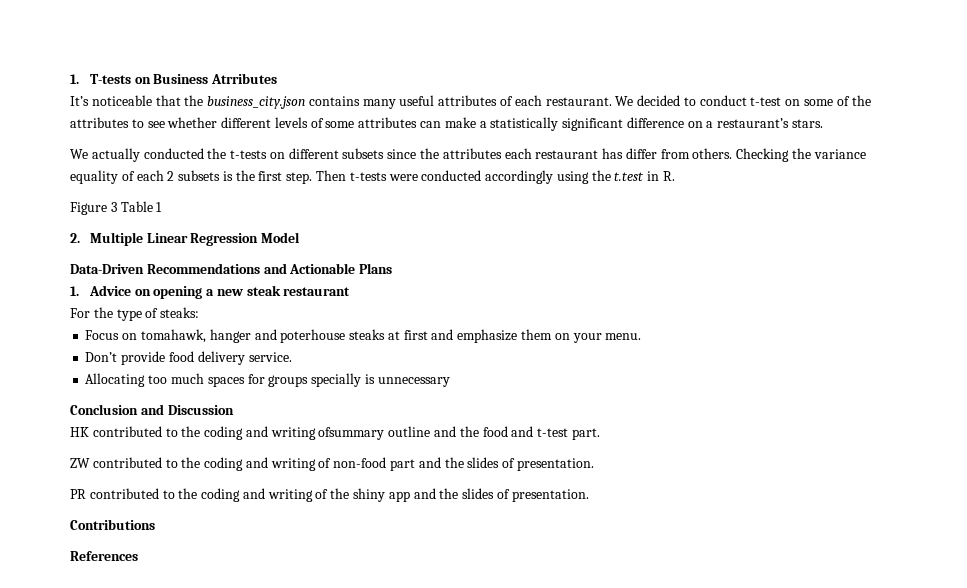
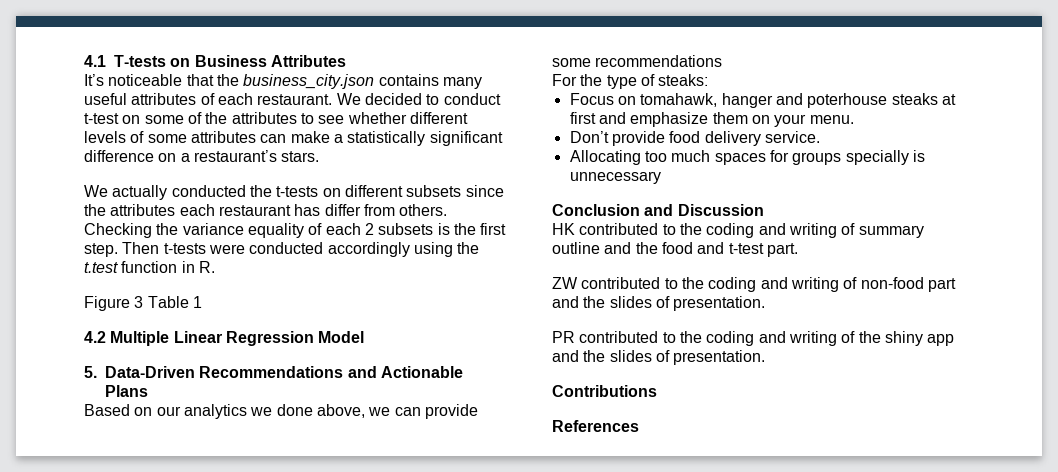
[70,74,79,84] 1. -> [84,55,106,67] 4.1
[211,73,278,84] Atrributes -> [270,55,346,67] Attributes
(645, 176) none -> [121,261,178,273] function
[70,233,80,243] 2. -> [84,331,106,343] 4.2
(301, 237) none -> [84,366,97,378] 5.
[70,285,351,299] 1. Advice on opening a new steak restaurant -> [84,404,478,419] [552,55,723,67] Based on our analytics we done above, we can provide some recommendations
[318,427,385,440] ofsummary -> [841,223,924,238] of summary

